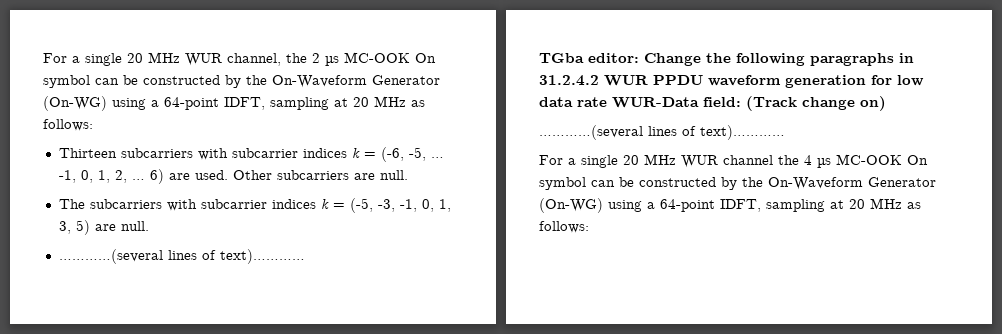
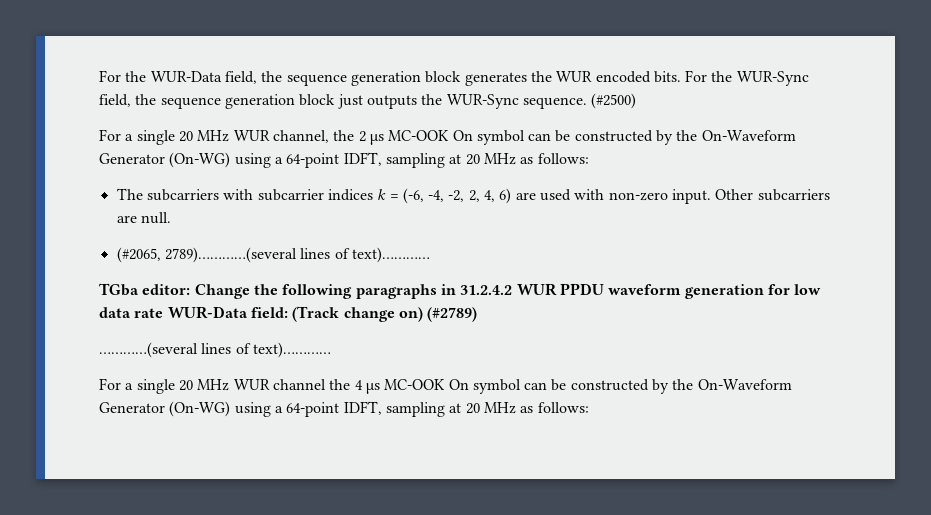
[43,53,67,63] For -> [99,70,809,86] [99,93,637,109] [99,129,121,141] For the WUR-Data field, the sequence generation block generates the WUR encoded bits. For the WUR-Sync field, the sequence generation block just outputs the WUR-Sync sequence. (#2500) // For
[58,148,117,158] Thirteen -> [116,188,143,200] The
[408,147,444,161] [58,169,408,184] [58,198,451,213] [58,220,149,235] [58,249,163,264] -5, … -1, 0, 1, 2, … 6) are used. Other subcarriers are null. // The subcarriers with subcarrier indices k = (-5, -3, -1, 0, 1, 3, 5) are null. // …………(several -> [428,188,830,204] [116,212,171,224] [116,247,297,263] -4, -2, 2, 4, 6) are used with non-zero input. Other subcarriers are null. // (#2065, 2789)…………(several
(886, 103) none -> [427,307,478,322] (#2789)

